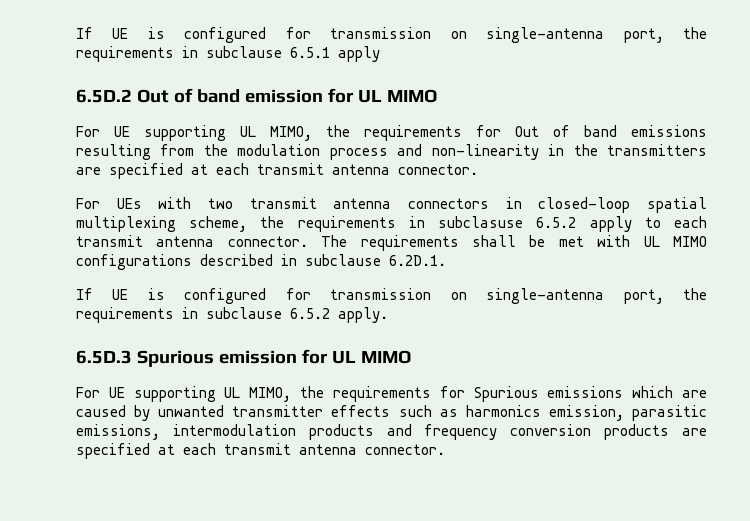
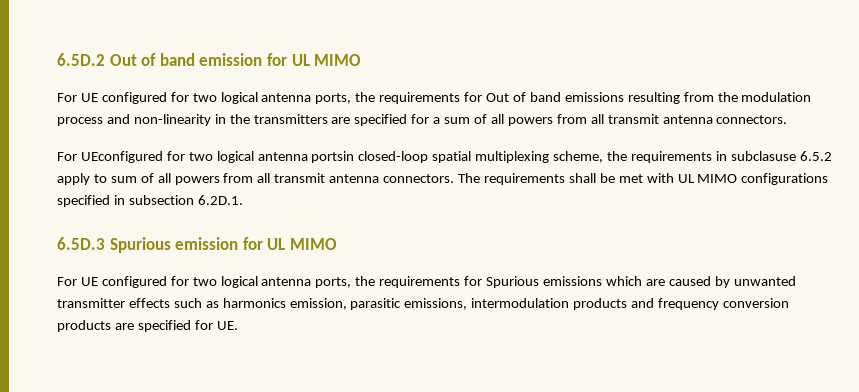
[76,27,707,43] [76,46,380,62] If UE is configured for transmission on single-antenna port, the requirements in subclause 6.5.1 apply // -> (57, 59) none
[144,125,312,141] supporting UL MIMO, -> [101,92,352,104] configured for two logical antenna ports,
[191,163,478,175] [76,197,522,209] at each transmit antenna connector. // For UEs with two transmit antenna connectors in -> [411,114,788,126] [57,151,355,163] for a sum of all powers from all transmit antenna connectors. // For UEconfigured for two logical antenna portsin
[673,216,707,228] [76,235,308,247] each transmit antenna connector. -> [110,173,455,185] sum of all powers from all transmit antenna connectors.
[200,254,446,266] [76,288,707,304] [76,307,388,323] described in subclause 6.2D.1. // If UE is configured for transmission on single-antenna port, the requirements in subclause 6.5.2 apply. -> [57,195,243,207] specified in subsection 6.2D.1.
[133,386,292,402] supporting UL MIMO, -> [101,276,352,288] configured for two logical antenna ports,
[158,443,445,455] at each transmit antenna connector. -> [194,320,238,330] for UE.

